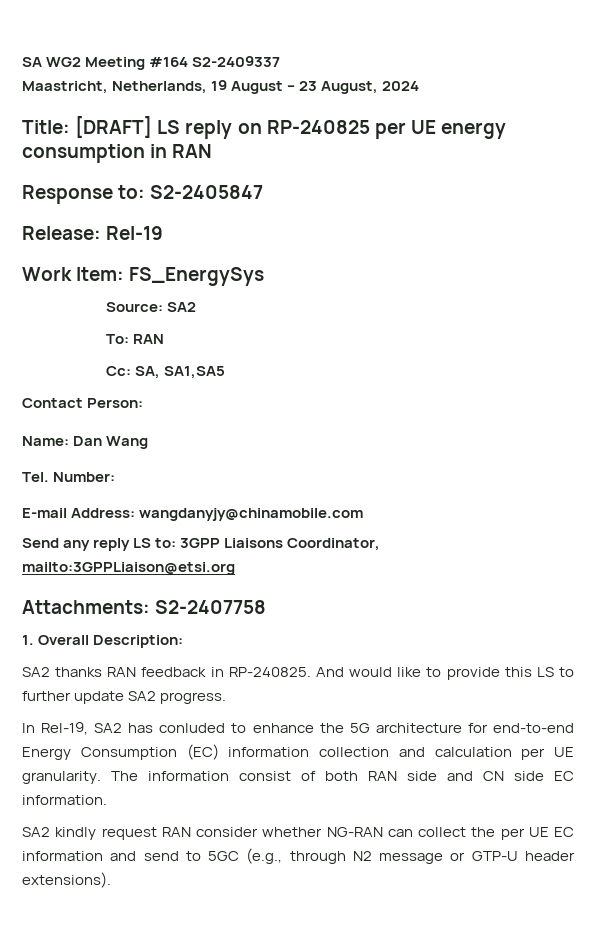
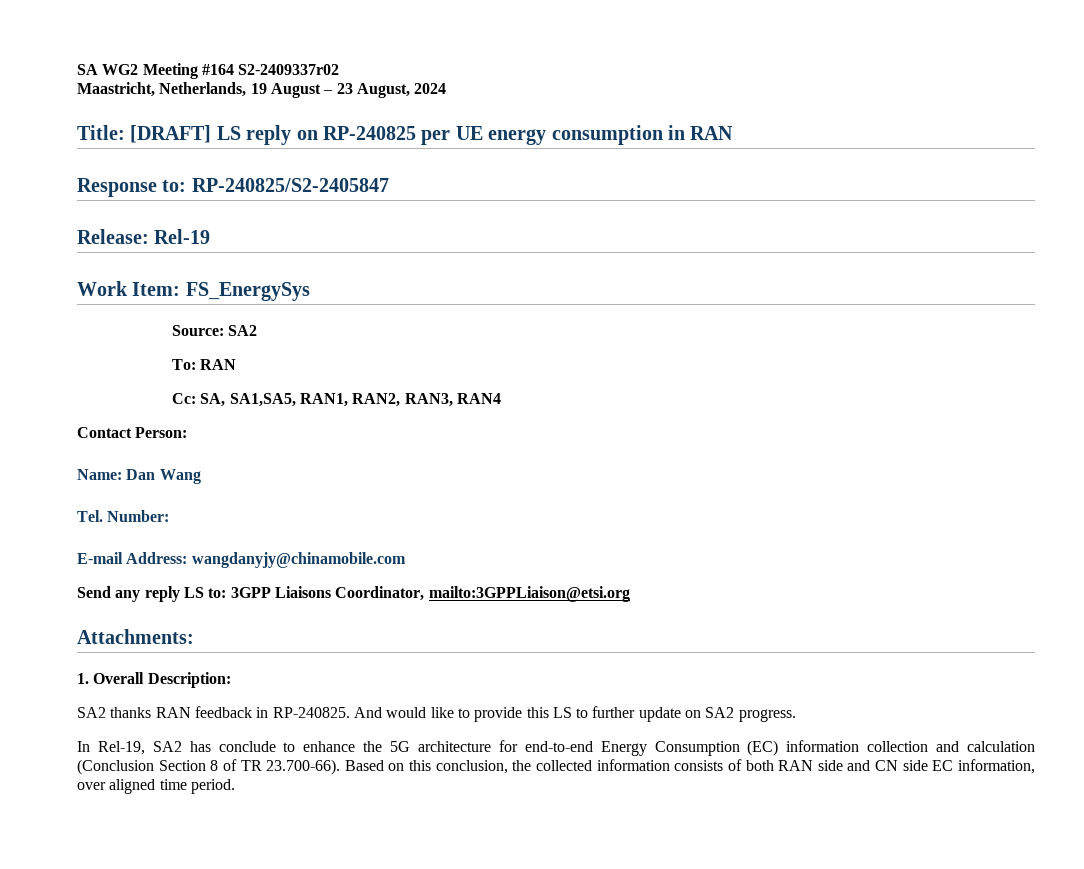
[192,56,281,67] S2-2409337 -> [238,64,340,75] S2-2409337r02
[150,185,264,199] S2-2405847 -> [191,178,389,192] RP-240825/S2-2405847
[164,366,226,379] SA1,SA5 -> [229,393,502,407] SA1,SA5, RAN1, RAN2, RAN3, RAN4
[155,600,267,614] S2-2407758 -> (194, 636) none
(125, 697) none -> [685,710,702,718] on
[159,723,226,733] conluded -> [218,741,276,752] conclude
[521,747,574,760] [22,771,291,784] per UE granularity. The information consist -> [77,759,724,775] (Conclusion Section 8 of TR 23.700-66). Based on this conclusion, the collected information consists
[22,795,107,805] [22,827,574,840] [22,848,575,864] [22,872,111,888] information. // SA2 kindly request RAN consider whether NG-RAN can collect the per UE EC information and send to 5GC (e.g., through N2 message or GTP-U header extensions). -> [957,759,1035,774] [77,779,235,794] information, over aligned time period.

